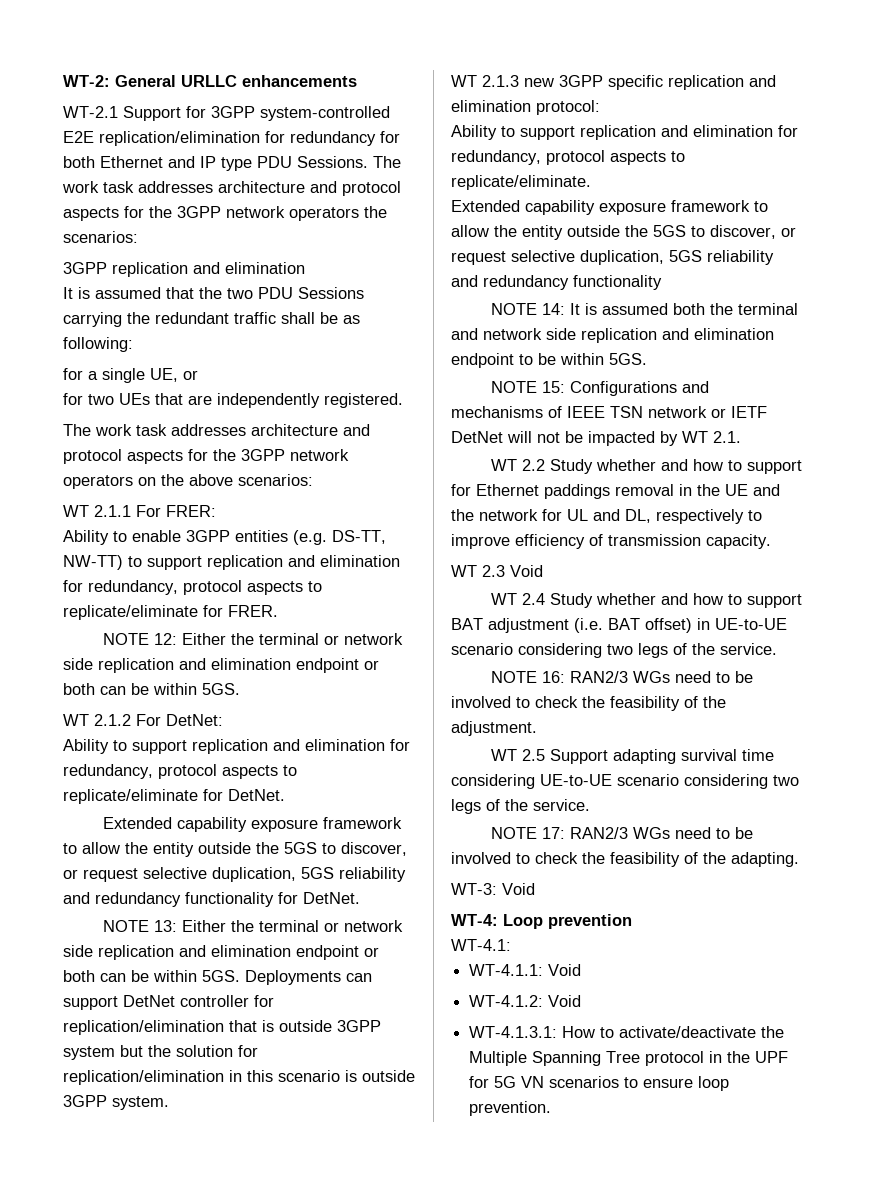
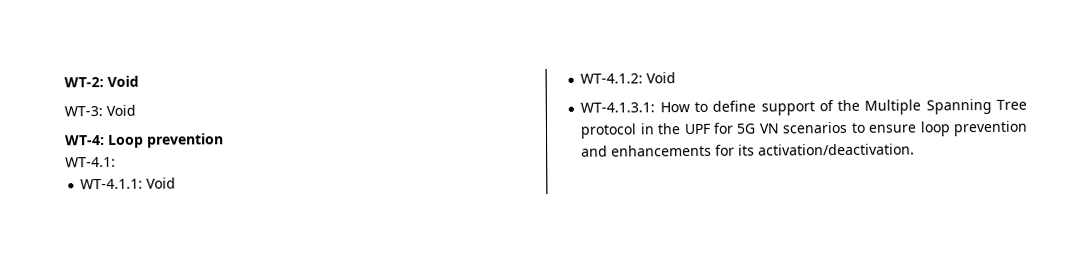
[115,75,357,87] [63,106,390,121] [63,131,400,146] [63,156,401,171] [62,181,401,196] [63,206,387,221] [63,231,138,243] [63,262,305,277] [63,287,364,299] [63,312,360,327] [63,337,133,352] [63,368,198,383] [63,393,403,408] [63,424,370,436] [63,449,349,464] [63,474,313,489] [63,505,216,517] [63,530,386,545] [63,555,400,570] [63,580,322,595] [63,605,278,620] [102,633,403,645] [63,658,379,673] [63,683,240,695] [63,714,223,726] [63,739,410,754] [63,764,297,779] [63,789,285,804] [102,817,402,832] [63,842,407,857] [63,867,406,882] [63,892,360,907] [102,920,403,932] [63,945,379,960] [63,970,372,985] [63,995,274,1010] [63,1020,381,1035] [63,1045,258,1060] [63,1070,415,1085] [63,1095,169,1110] [451,75,776,90] [451,100,600,115] [451,125,798,140] [451,150,685,165] [451,175,591,190] [451,200,768,215] [451,225,796,240] [451,250,774,265] [451,275,662,290] [490,303,798,315] [451,328,774,343] [451,353,647,368] [490,381,709,396] [451,406,767,418] [451,431,741,446] [490,459,802,474] [451,484,780,499] [451,509,762,524] [451,534,771,549] [451,565,543,577] [490,593,802,608] [451,618,787,633] [451,643,777,658] [490,671,753,683] [451,696,726,711] [451,721,537,736] [490,749,774,764] [451,774,799,789] [451,799,590,814] [490,827,753,839] [451,852,799,867] General URLLC enhancements // WT-2.1 Support for 3GPP system-controlled E2E replication/elimination for redundancy for both Ethernet and IP type PDU Sessions. The work task addresses architecture and protocol aspects for the 3GPP network operators the scenarios: // 3GPP replication and elimination // It is assumed that the two PDU Sessions carrying the redundant traffic shall be as following: // for a single UE, or // for two UEs that are independently registered. // The work task addresses architecture and protocol aspects for the 3GPP network operators on the above scenarios: // WT 2.1.1 For FRER: // Ability to enable 3GPP entities (e.g. DS-TT, NW-TT) to support replication and elimination for redundancy, protocol aspects to replicate/eliminate for FRER. // NOTE 12: Either the terminal or network side replication and elimination endpoint or both can be within 5GS. // WT 2.1.2 For DetNet: // Ability to support replication and elimination for redundancy, protocol aspects to replicate/eliminate for DetNet. // Extended capability exposure framework to allow the entity outside the 5GS to discover, or request selective duplication, 5GS reliability and redundancy functionality for DetNet. // NOTE 13: Either the terminal or network side replication and elimination endpoint or both can be within 5GS. Deployments can support DetNet controller for replication/elimination that is outside 3GPP system but the solution for replication/elimination in this scenario is outside 3GPP system. // WT 2.1.3 new 3GPP specific replication and elimination protocol: // Ability to support replication and elimination for redundancy, protocol aspects to replicate/eliminate. // Extended capability exposure framework to allow the entity outside the 5GS to discover, or request selective duplication, 5GS reliability and redundancy functionality // NOTE 14: It is assumed both the terminal and network side replication and elimination endpoint to be within 5GS. // NOTE 15: Configurations and mechanisms of IEEE TSN network or IETF DetNet will not be impacted by WT 2.1. // WT 2.2 Study whether and how to support for Ethernet paddings removal in the UE and the network for UL and DL, respectively to improve efficiency of transmission capacity. // WT 2.3 Void // WT 2.4 Study whether and how to support BAT adjustment (i.e. BAT offset) in UE-to-UE scenario considering two legs of the service. // NOTE 16: RAN2/3 WGs need to be involved to check the feasibility of the adjustment. // WT 2.5 Support adapting survival time considering UE-to-UE scenario considering two legs of the service. // NOTE 17: RAN2/3 WGs need to be involved to check the feasibility of the adapting. -> [107,75,139,87] Void
[619,1026,757,1038] activate/deactivate -> [712,100,834,116] define support of
[469,1101,552,1116] prevention. -> [953,120,1028,137] [581,143,916,157] prevention and enhancements for its activation/deactivation.

